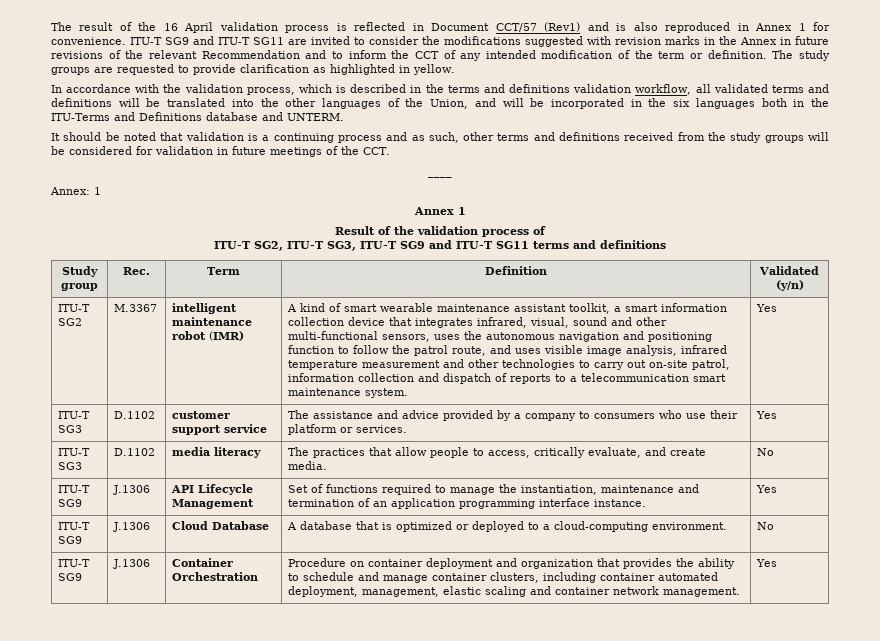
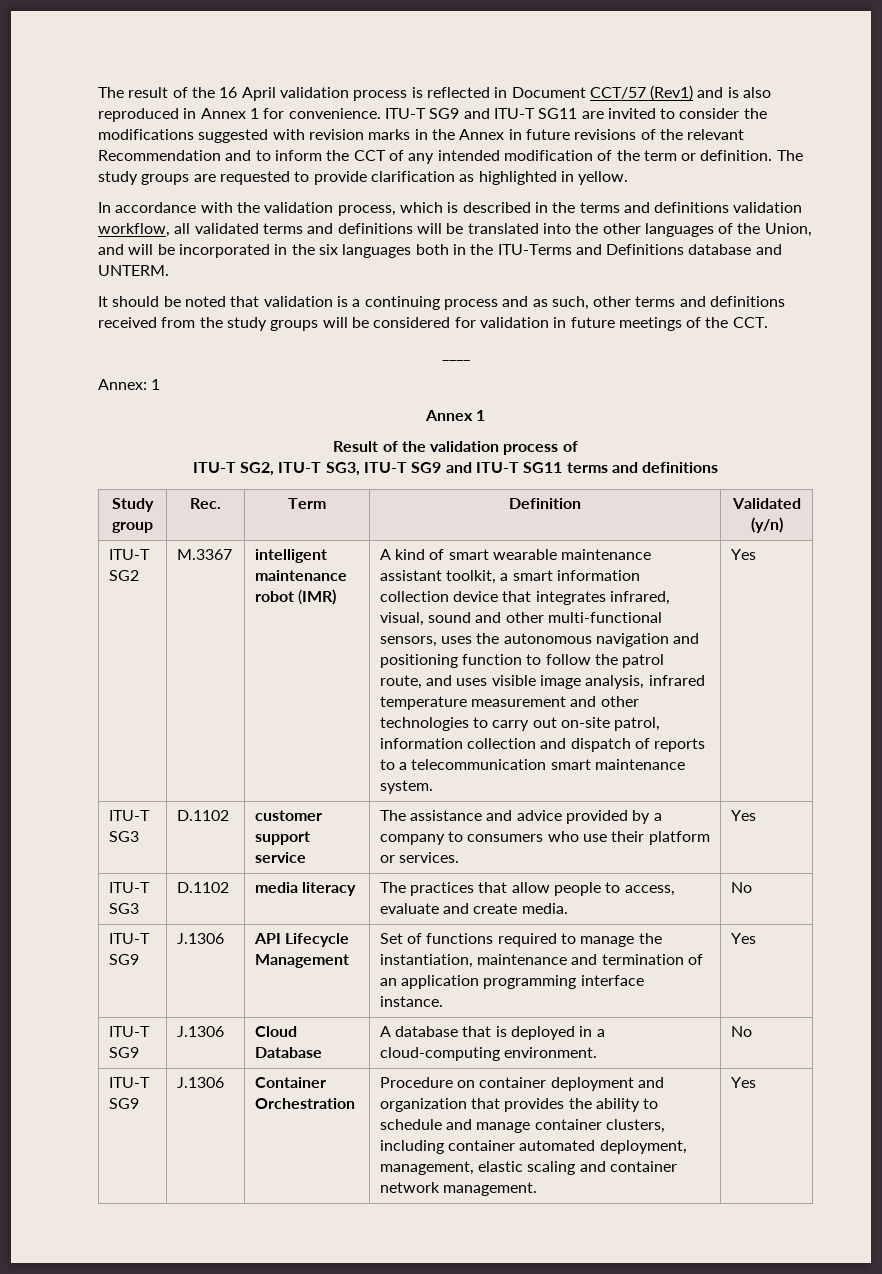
[534,447,642,458] critically evaluate, -> [379,903,439,914] evaluate
[396,521,540,532] optimized or deployed to -> [511,1026,593,1040] deployed in

